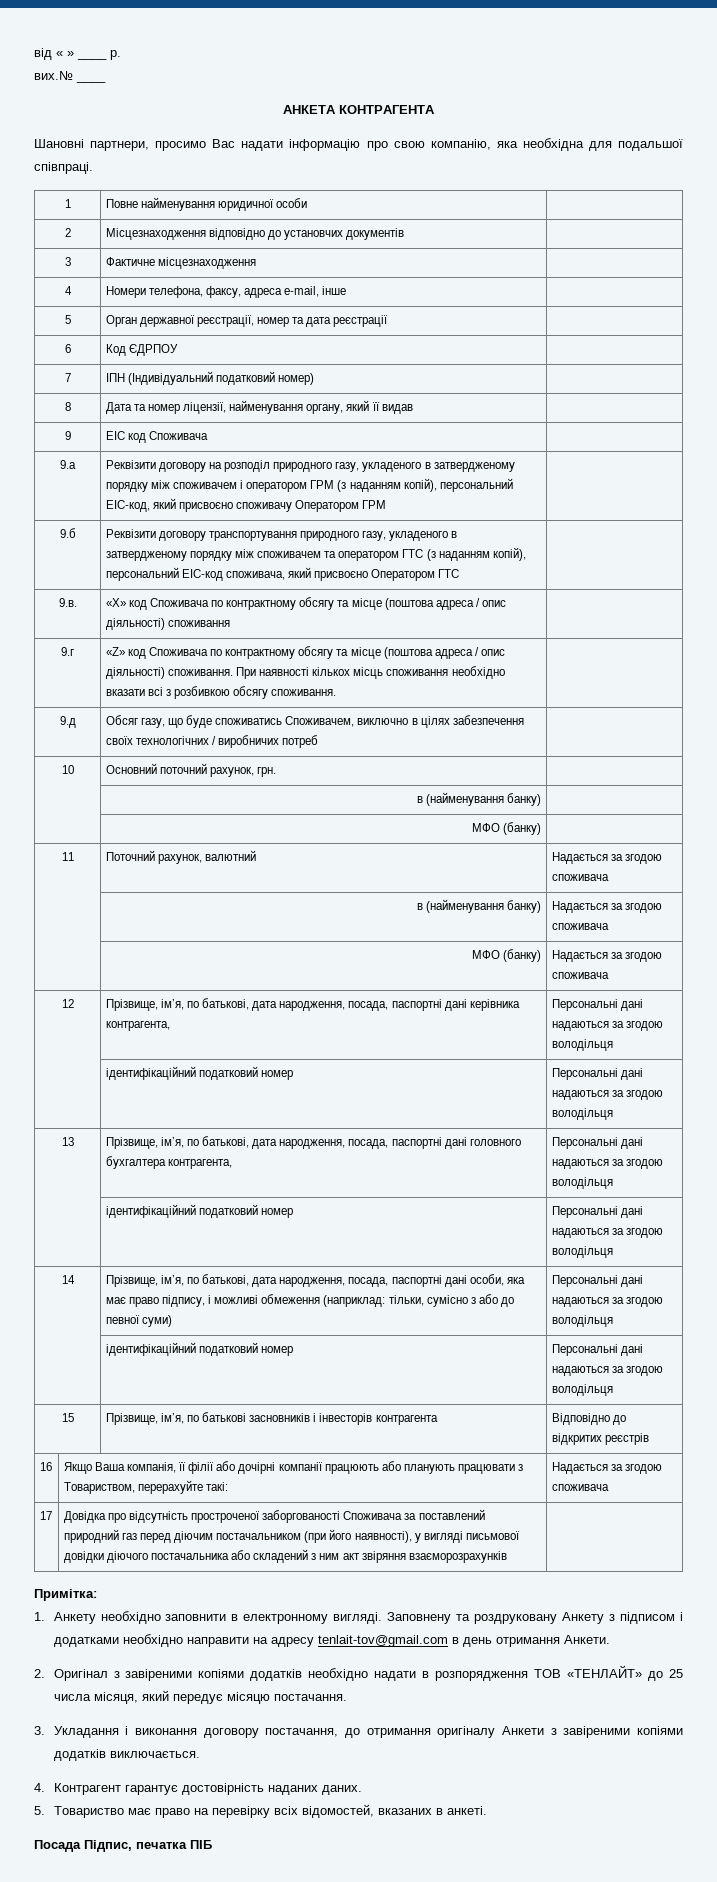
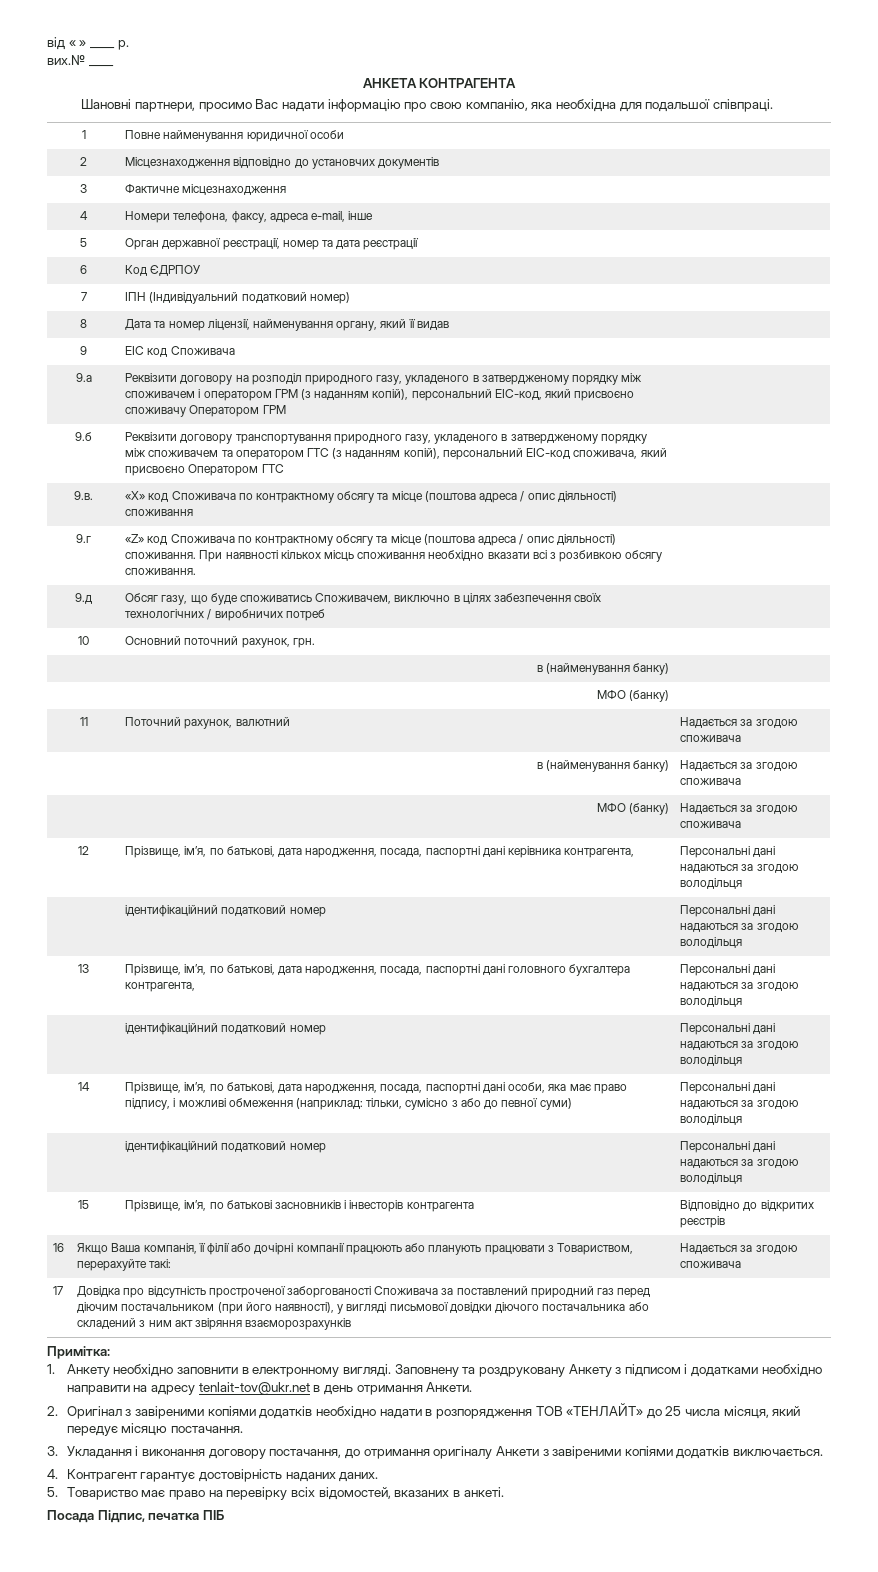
[317,1635,448,1647] tenlait-tov@gmail.com -> [198,1382,310,1395] tenlait-tov@ukr.net

